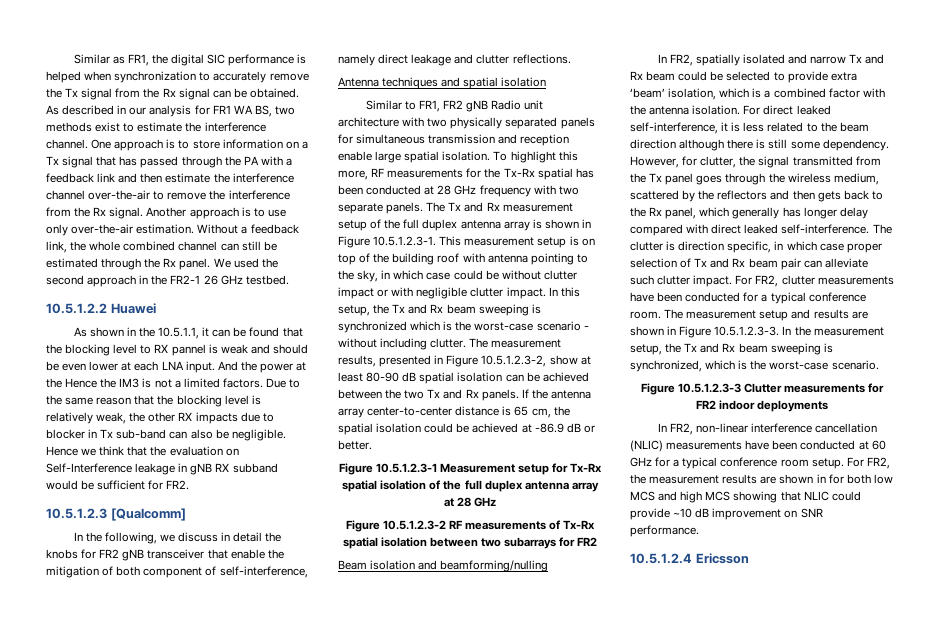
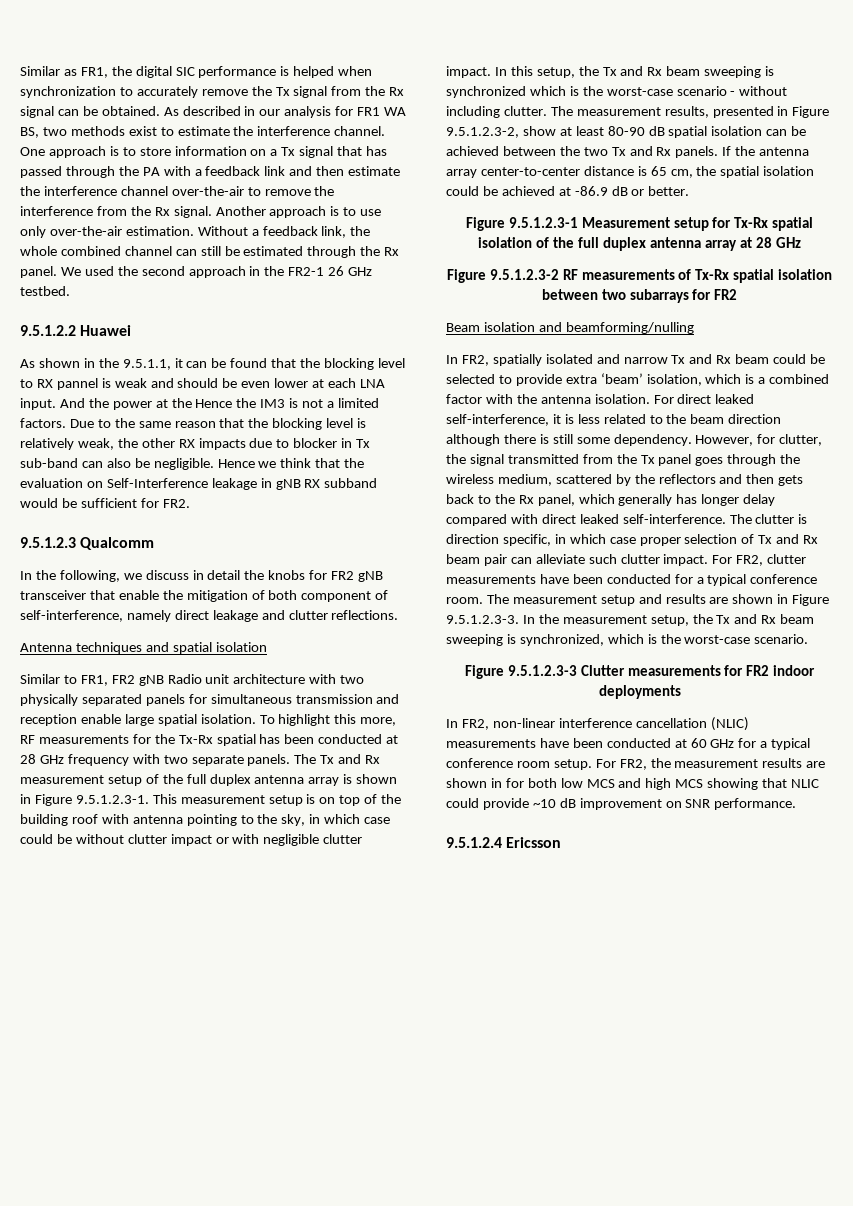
[46,303,107,314] 10.5.1.2.2 -> [20,325,76,336] 9.5.1.2.2
[157,327,199,339] 10.5.1.1, -> [122,359,171,370] 9.5.1.1,
[46,508,186,521] 10.5.1.2.3 [Qualcomm] -> [20,537,155,550] 9.5.1.2.3 Qualcomm
[373,236,437,246] 10.5.1.2.3-1. -> [75,795,149,804] 9.5.1.2.3-1.
[481,355,547,367] 10.5.1.2.3-2, -> [446,127,519,138] 9.5.1.2.3-2,
[375,463,437,473] 10.5.1.2.3-1 -> [508,217,578,228] 9.5.1.2.3-1
[382,520,446,530] 10.5.1.2.3-2 -> [489,269,559,280] 9.5.1.2.3-2
[714,326,780,336] 10.5.1.2.3-3. -> [446,615,519,624] 9.5.1.2.3-3.
[677,383,741,393] 10.5.1.2.3-3 -> [507,665,577,676] 9.5.1.2.3-3
[630,553,692,564] 10.5.1.2.4 -> [446,837,502,848] 9.5.1.2.4

